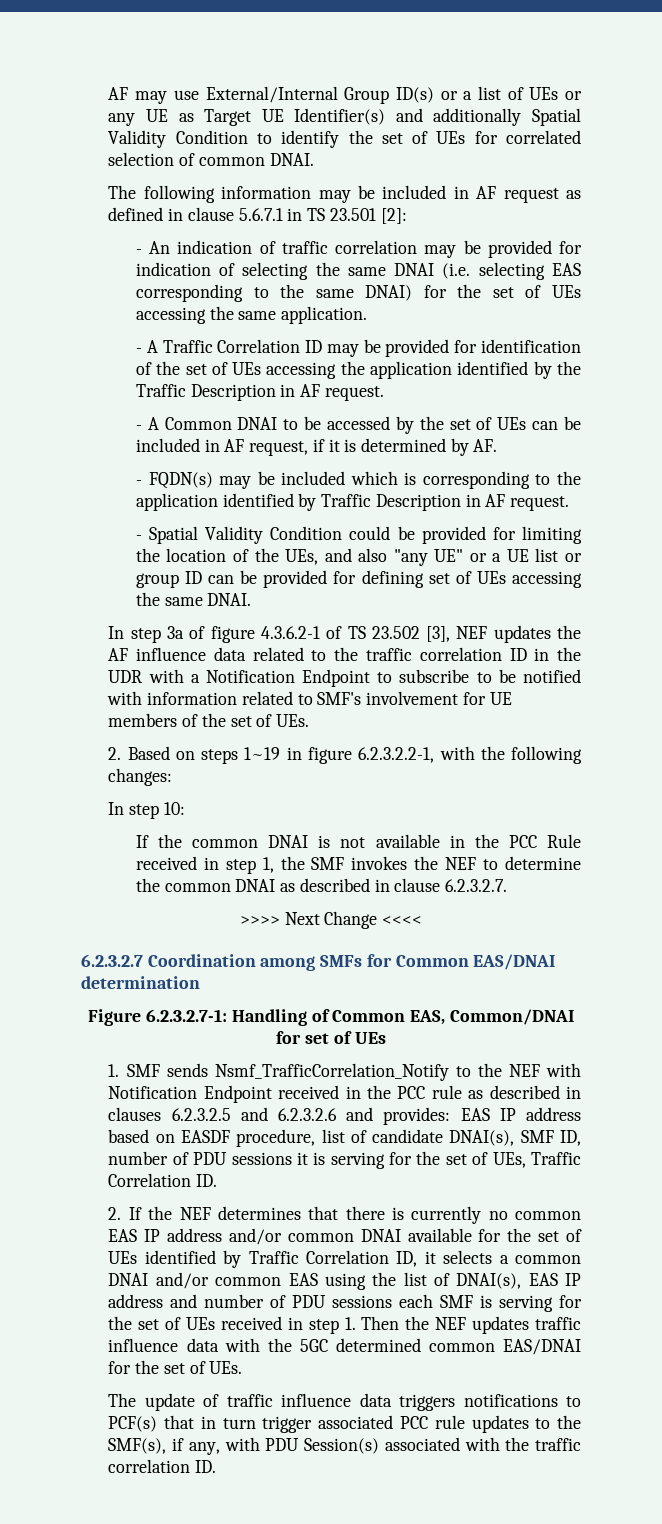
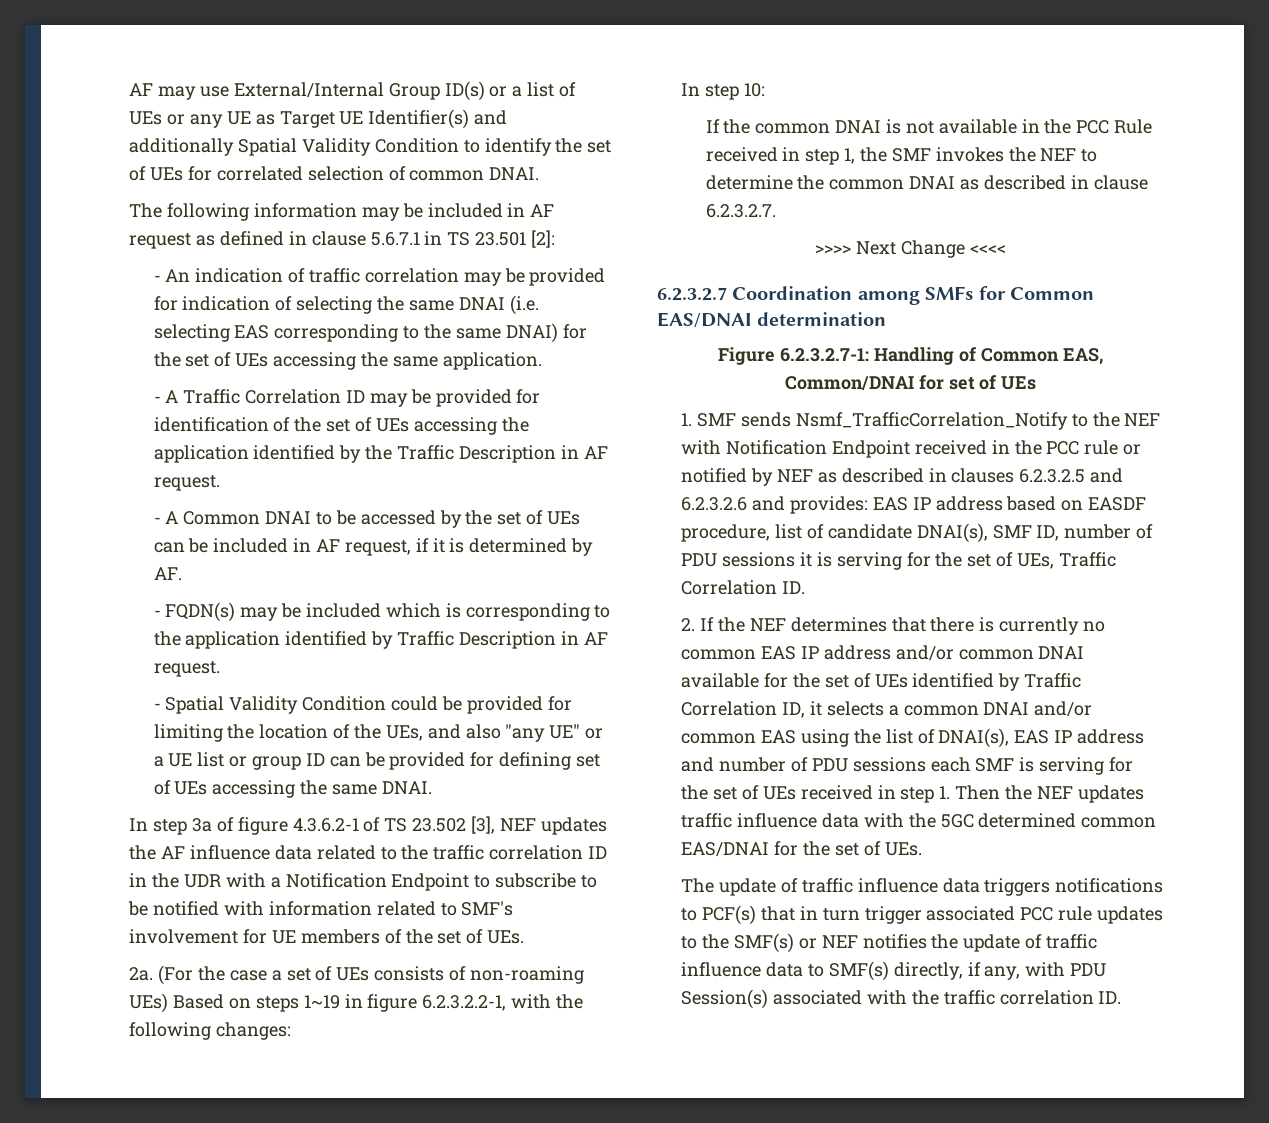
[108,747,122,760] 2. -> [129,965,584,985] [129,993,169,1013] 2a. (For the case a set of UEs consists of non-roaming UEs)
(462, 1092) none -> [1123,444,1142,455] [681,468,813,486] or notified by NEF
[108,1438,167,1454] SMF(s), -> [733,933,1098,953] [681,961,963,981] SMF(s) or NEF notifies the update of traffic influence data to SMF(s) directly,

